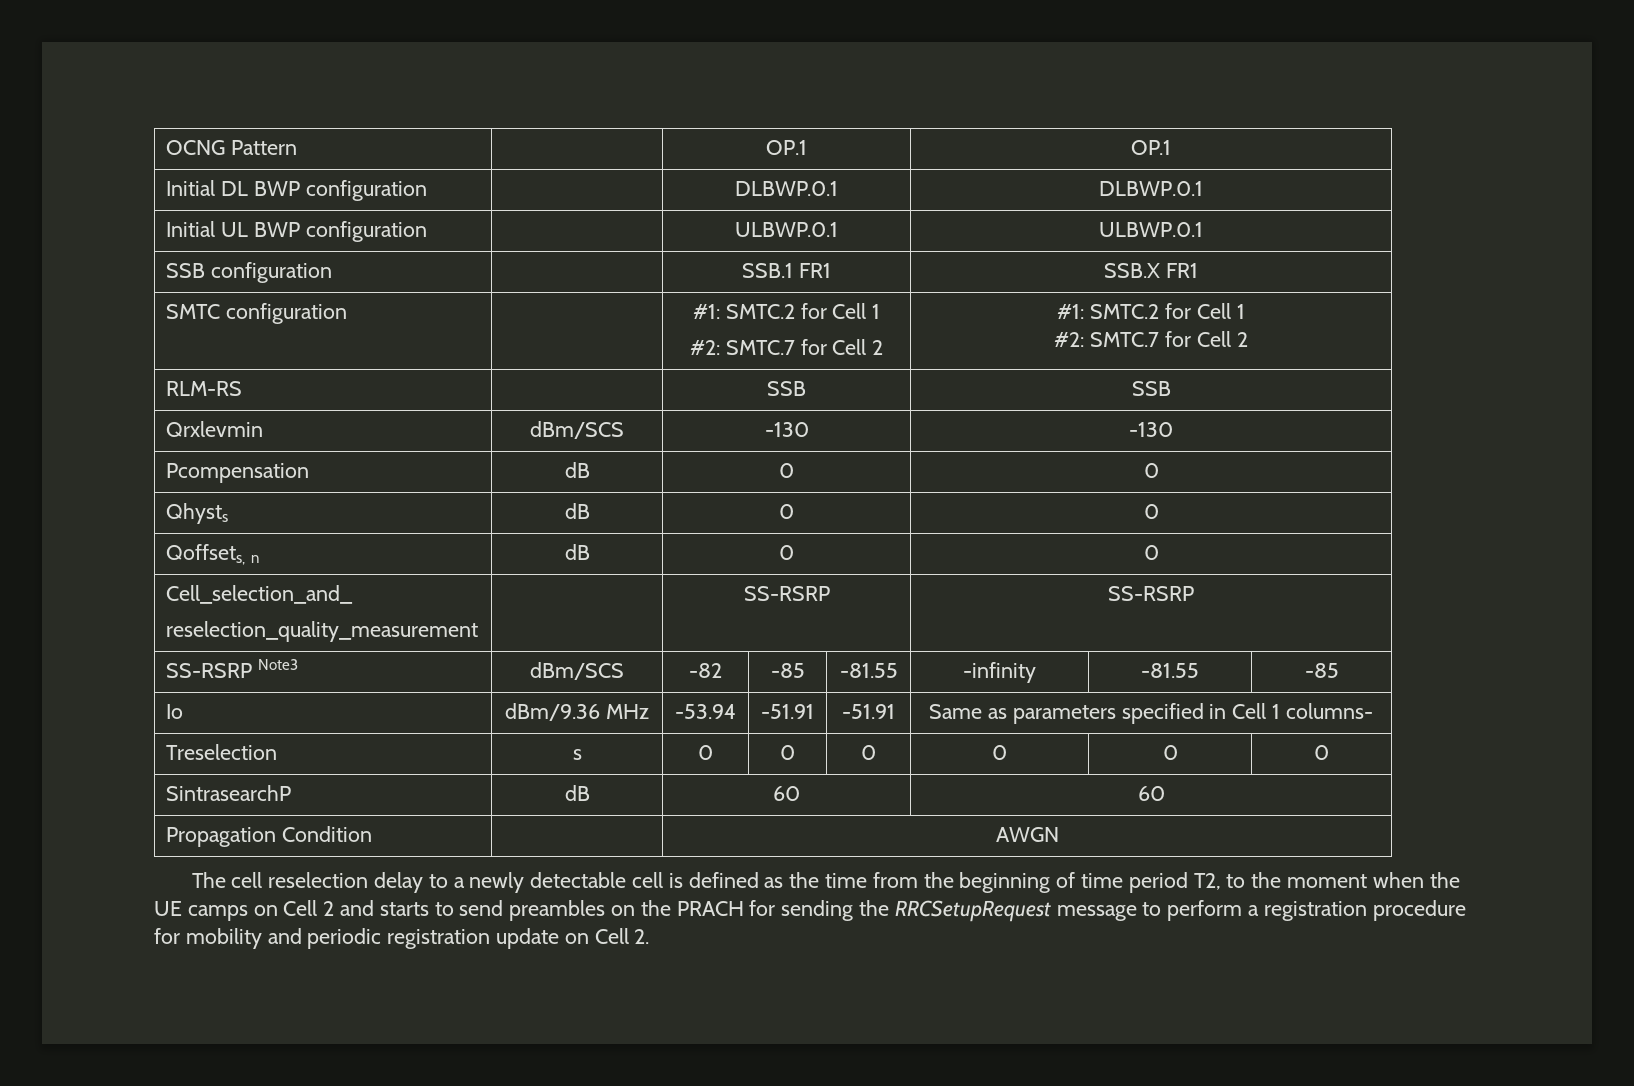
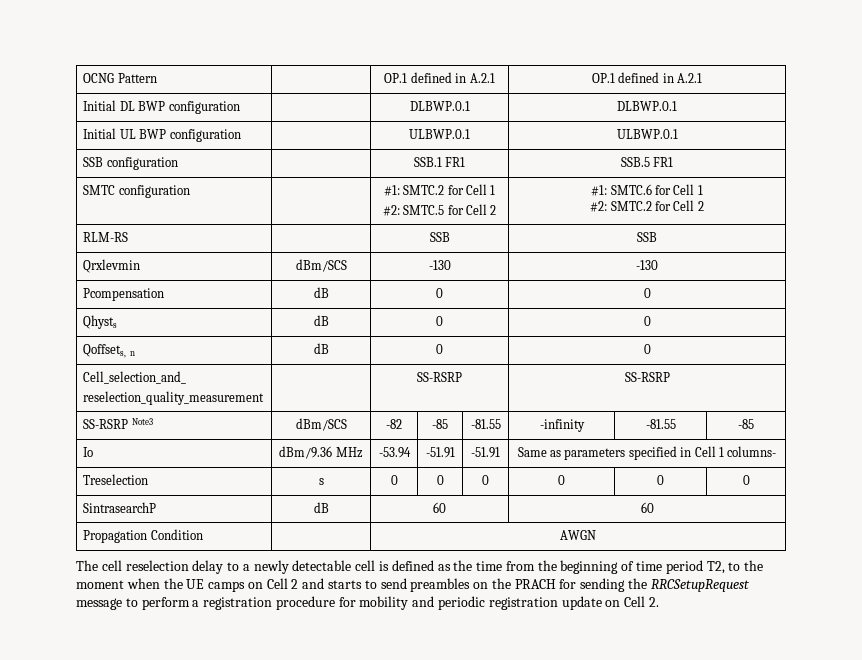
[1130,140,1172,155] | OP.1 -> [410,72,495,83] [591,72,703,83] defined in A.2.1 | OP.1 defined in A.2.1
[1104,263,1161,278] SSB.X -> [620,157,650,167] SSB.5
[725,340,795,355] SMTC.7 -> [403,205,445,215] SMTC.5
[1090,303,1245,319] [1054,332,1160,347] SMTC.2 for Cell 1 // #2: SMTC.7 -> [610,184,703,195] [590,201,652,212] SMTC.6 for Cell 1 // #2: SMTC.2

